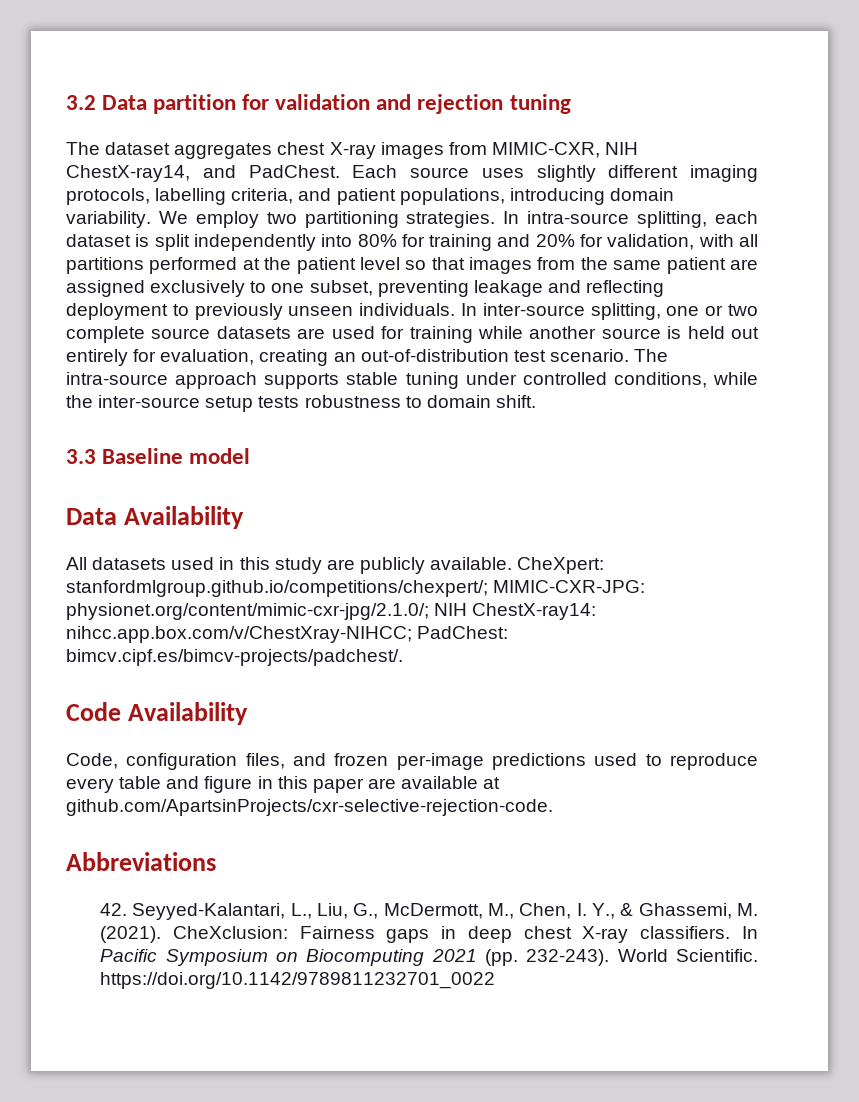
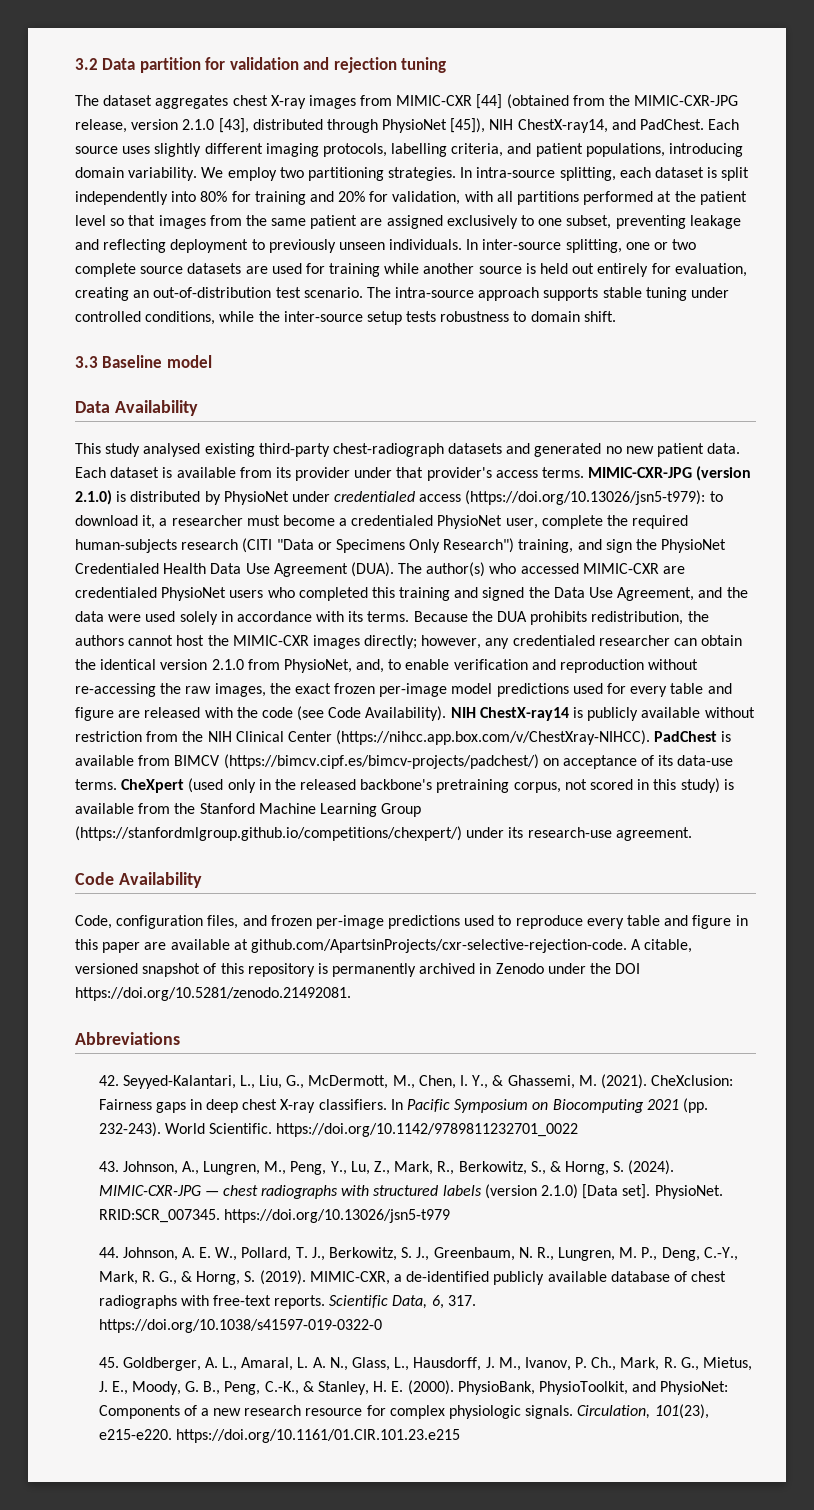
[491,142,600,158] MIMIC-CXR, -> [396,94,739,109] [75,118,486,133] MIMIC-CXR [44] (obtained from the MIMIC-CXR-JPG release, version 2.1.0 [43], distributed through PhysioNet [45]),
[66,557,605,574] [66,580,646,597] [66,603,597,620] [66,626,509,643] [66,649,403,666] All datasets used in this study are publicly available. CheXpert: stanfordmlgroup.github.io/competitions/chexpert/; MIMIC-CXR-JPG: physionet.org/content/mimic-cxr-jpg/2.1.0/; NIH ChestX-ray14: nihcc.app.box.com/v/ChestXray-NIHCC; PadChest: bimcv.cipf.es/bimcv-projects/padchest/. -> [75,443,741,457] [75,466,752,481] [75,490,723,505] [75,515,689,529] [75,538,727,553] [75,562,686,577] [75,587,748,601] [75,611,709,625] [75,635,743,649] [75,659,699,673] [75,683,732,697] [75,706,755,721] [75,730,732,745] [75,754,734,769] [75,778,734,793] [75,803,422,817] [75,826,692,841] This study analysed existing third-party chest-radiograph datasets and generated no new patient data. Each dataset is available from its provider under that provider's access terms. MIMIC-CXR-JPG (version 2.1.0) is distributed by PhysioNet under credentialed access (https://doi.org/10.13026/jsn5-t979): to download it, a researcher must become a credentialed PhysioNet user, complete the required human-subjects research (CITI "Data or Specimens Only Research") training, and sign the PhysioNet Credentialed Health Data Use Agreement (DUA). The author(s) who accessed MIMIC-CXR are credentialed PhysioNet users who completed this training and signed the Data Use Agreement, and the data were used solely in accordance with its terms. Because the DUA prohibits redistribution, the authors cannot host the MIMIC-CXR images directly; however, any credentialed researcher can obtain the identical version 2.1.0 from PhysioNet, and, to enable verification and reproduction without re-accessing the raw images, the exact frozen per-image model predictions used for every table and figure are released with the code (see Code Availability). NIH ChestX-ray14 is publicly available without restriction from the NIH Clinical Center (https://nihcc.app.box.com/v/ChestXray-NIHCC). PadChest is available from BIMCV (https://bimcv.cipf.es/bimcv-projects/padchest/) on acceptance of its data-use terms. CheXpert (used only in the released backbone's pretraining corpus, not scored in this study) is available from the Stanford Machine Learning Group (https://stanfordmlgroup.github.io/competitions/chexpert/) under its research-use agreement.
(553, 807) none -> [631,939,693,953] [75,963,641,977] [75,987,351,1001] A citable, versioned snapshot of this repository is permanently archived in Zenodo under the DOI https://doi.org/10.5281/zenodo.21492081.
(496, 980) none -> [98,1160,675,1175] [98,1184,723,1199] [98,1209,450,1223] [98,1247,738,1261] [98,1270,727,1285] [98,1295,476,1309] [98,1319,382,1333] [98,1357,753,1371] [98,1380,729,1395] [98,1404,709,1419] [98,1429,460,1443] // 43. Johnson, A., Lungren, M., Peng, Y., Lu, Z., Mark, R., Berkowitz, S., & Horng, S. (2024). MIMIC-CXR-JPG — chest radiographs with structured labels (version 2.1.0) [Data set]. PhysioNet. RRID:SCR_007345. https://doi.org/10.13026/jsn5-t979 // 44. Johnson, A. E. W., Pollard, T. J., Berkowitz, S. J., Greenbaum, N. R., Lungren, M. P., Deng, C.-Y., Mark, R. G., & Horng, S. (2019). MIMIC-CXR, a de-identified publicly available database of chest radiographs with free-text reports. Scientific Data, 6, 317. https://doi.org/10.1038/s41597-019-0322-0 // 45. Goldberger, A. L., Amaral, L. A. N., Glass, L., Hausdorff, J. M., Ivanov, P. Ch., Mark, R. G., Mietus, J. E., Moody, G. B., Peng, C.-K., & Stanley, H. E. (2000). PhysioBank, PhysioToolkit, and PhysioNet: Components of a new research resource for complex physiologic signals. Circulation, 101(23), e215-e220. https://doi.org/10.1161/01.CIR.101.23.e215

